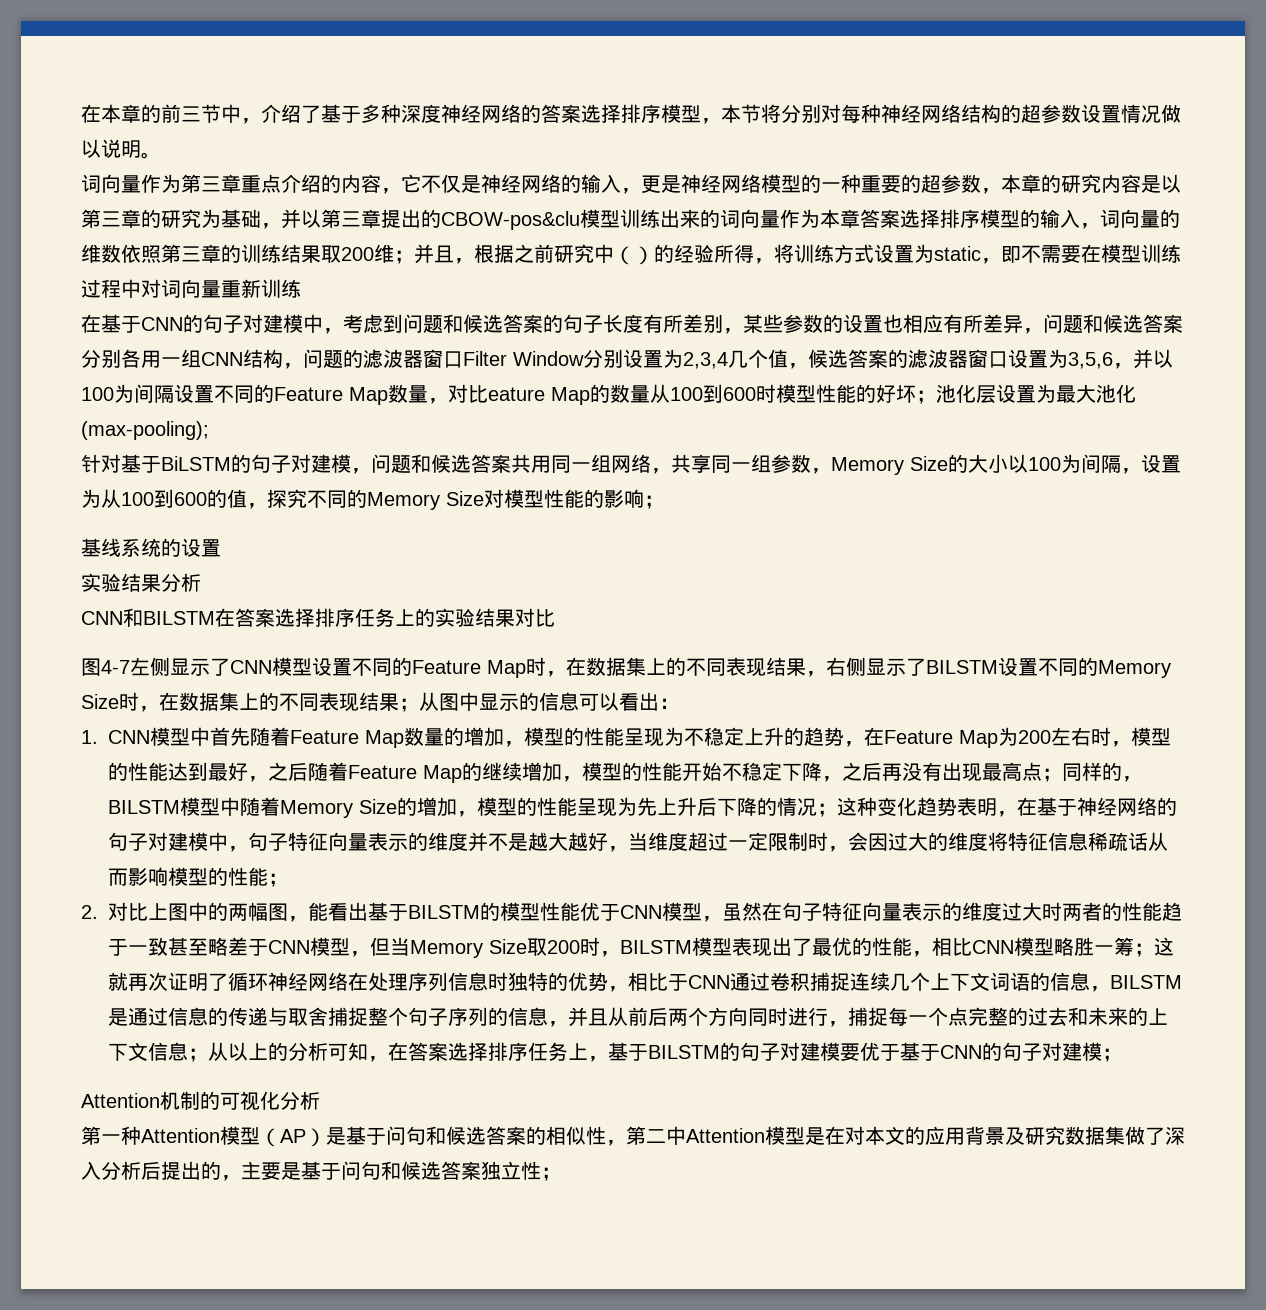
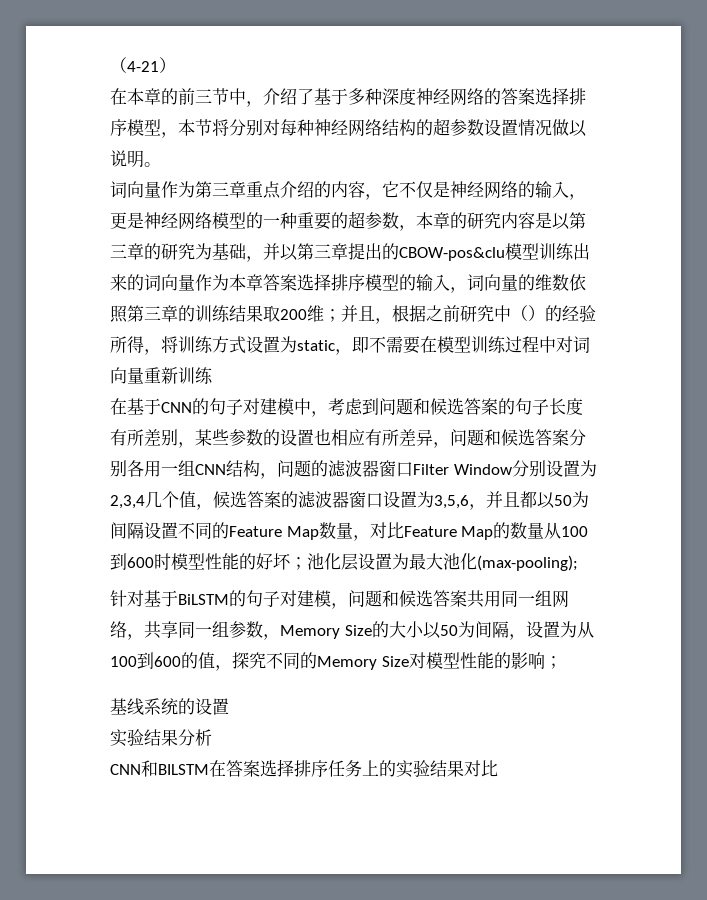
(81, 113) none -> [110,57,176,73] （4-21） //
[1153,349,1173,368] [81,387,114,401] 以100 -> [503,491,572,509] 且都以50
[488,387,545,401] eature -> [403,526,457,537] Feature
[1028,457,1061,471] 100 -> [439,625,458,636] 50
[81,657,1171,678] [81,692,679,712] [81,727,1171,748] [108,762,1142,783] [108,797,1177,818] [108,832,1168,852] [108,867,288,887] [81,902,1182,922] [108,937,1174,958] [108,972,1182,992] [108,1007,1168,1027] [108,1042,1122,1062] [81,1091,320,1111] [81,1126,1185,1147] [81,1161,561,1181] // 图4-7左侧显示了CNN模型设置不同的Feature Map时，在数据集上的不同表现结果，右侧显示了BILSTM设置不同的Memory Size时，在数据集上的不同表现结果；从图中显示的信息可以看出： // 1. CNN模型中首先随着Feature Map数量的增加，模型的性能呈现为不稳定上升的趋势，在Feature Map为200左右时，模型的性能达到最好，之后随着Feature Map的继续增加，模型的性能开始不稳定下降，之后再没有出现最高点；同样的，BILSTM模型中随着Memory Size的增加，模型的性能呈现为先上升后下降的情况；这种变化趋势表明，在基于神经网络的句子对建模中，句子特征向量表示的维度并不是越大越好，当维度超过一定限制时，会因过大的维度将特征信息稀疏话从而影响模型的性能； // 2.对比上图中的两幅图，能看出基于BILSTM的模型性能优于CNN模型，虽然在句子特征向量表示的维度过大时两者的性能趋于一致甚至略差于CNN模型，但当Memory Size取200时，BILSTM模型表现出了最优的性能，相比CNN模型略胜一筹；这就再次证明了循环神经网络在处理序列信息时独特的优势，相比于CNN通过卷积捕捉连续几个上下文词语的信息，BILSTM是通过信息的传递与取舍捕捉整个句子序列的信息，并且从前后两个方向同时进行，捕捉每一个点完整的过去和未来的上下文信息；从以上的分析可知，在答案选择排序任务上，基于BILSTM的句子对建模要优于基于CNN的句子对建模； // Attention机制的可视化分析 // 第一种Attention模型（AP）是基于问句和候选答案的相似性，第二中Attention模型是在对本文的应用背景及研究数据集做了深入分析后提出的，主要是基于问句和候选答案独立性； -> (498, 768) none

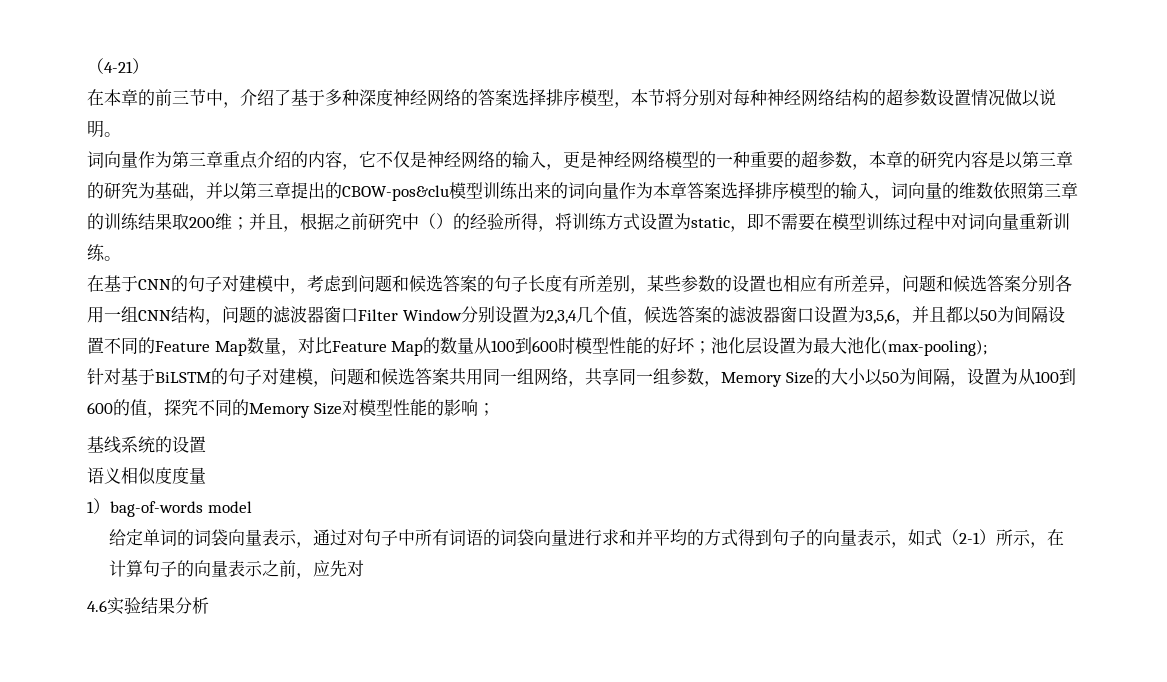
(213, 375) none -> [104,256,121,261] 。
[110,729,212,747] [110,759,498,778] 实验结果分析 // CNN和BILSTM在答案选择排序任务上的实验结果对比 -> [87,467,206,485] [87,498,252,517] [109,529,1065,548] [109,560,365,579] [87,597,209,615] 语义相似度度量 // 1）bag-of-words model // 给定单词的词袋向量表示，通过对句子中所有词语的词袋向量进行求和并平均的方式得到句子的向量表示，如式（2-1）所示，在计算句子的向量表示之前，应先对 // 4.6实验结果分析

